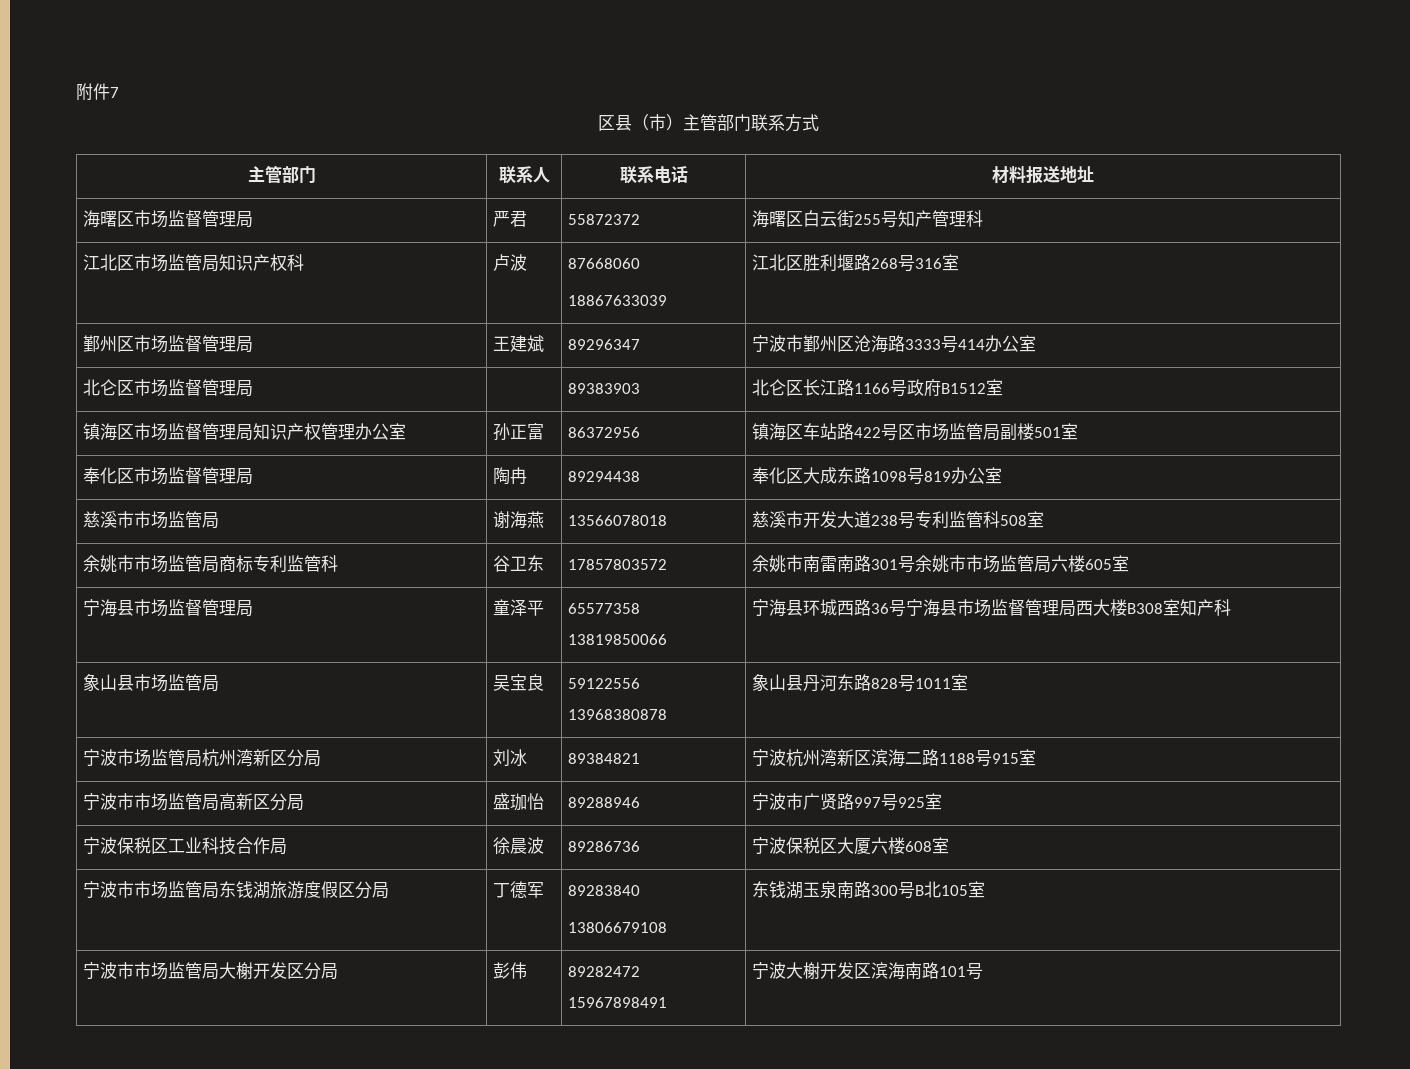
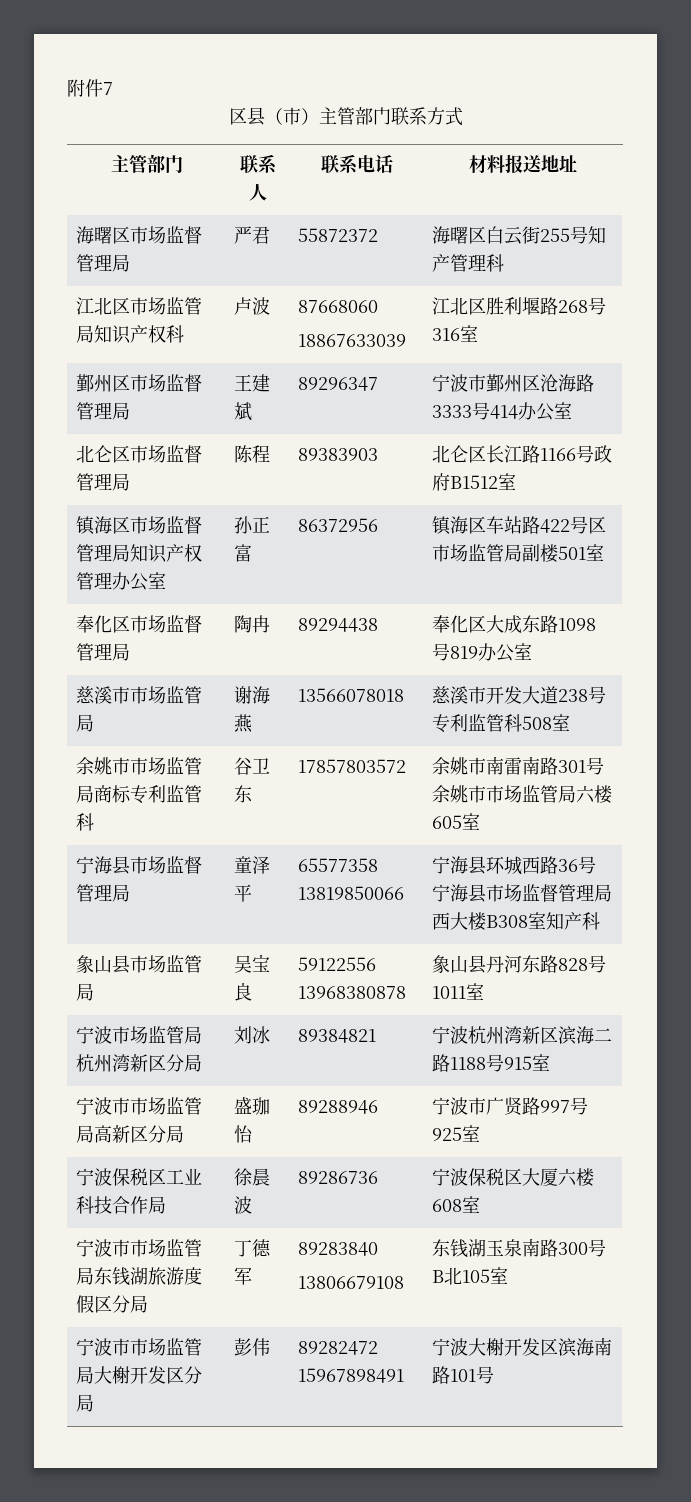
(254, 388) none -> [234,445,271,463] 陈程

